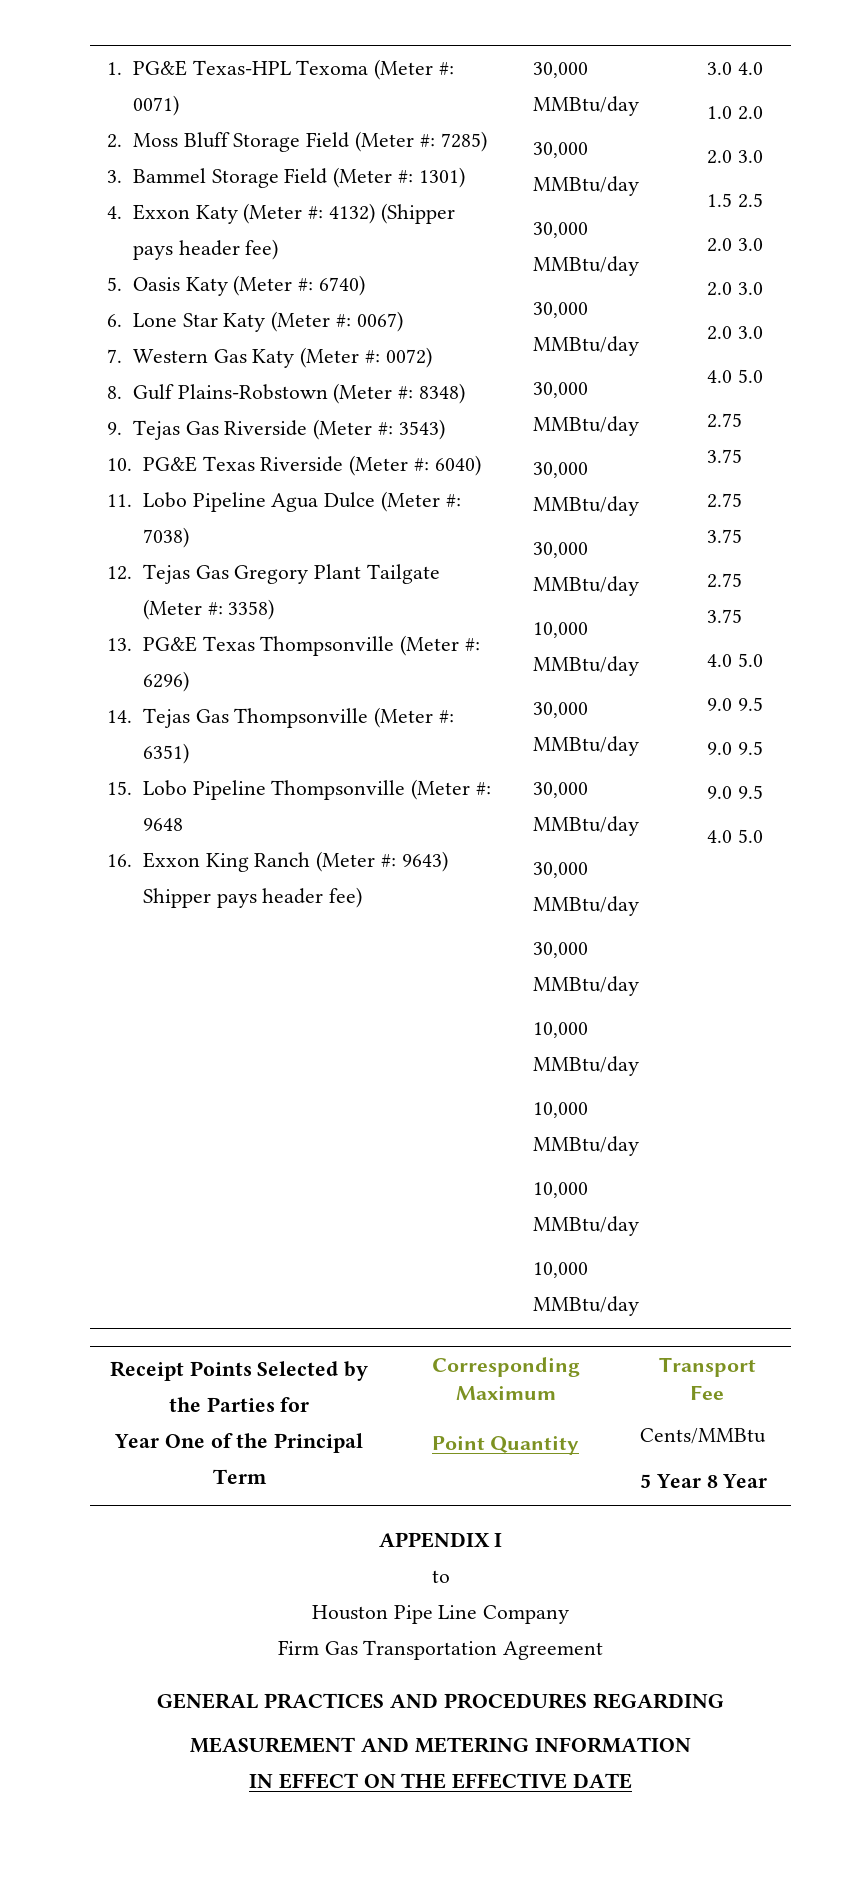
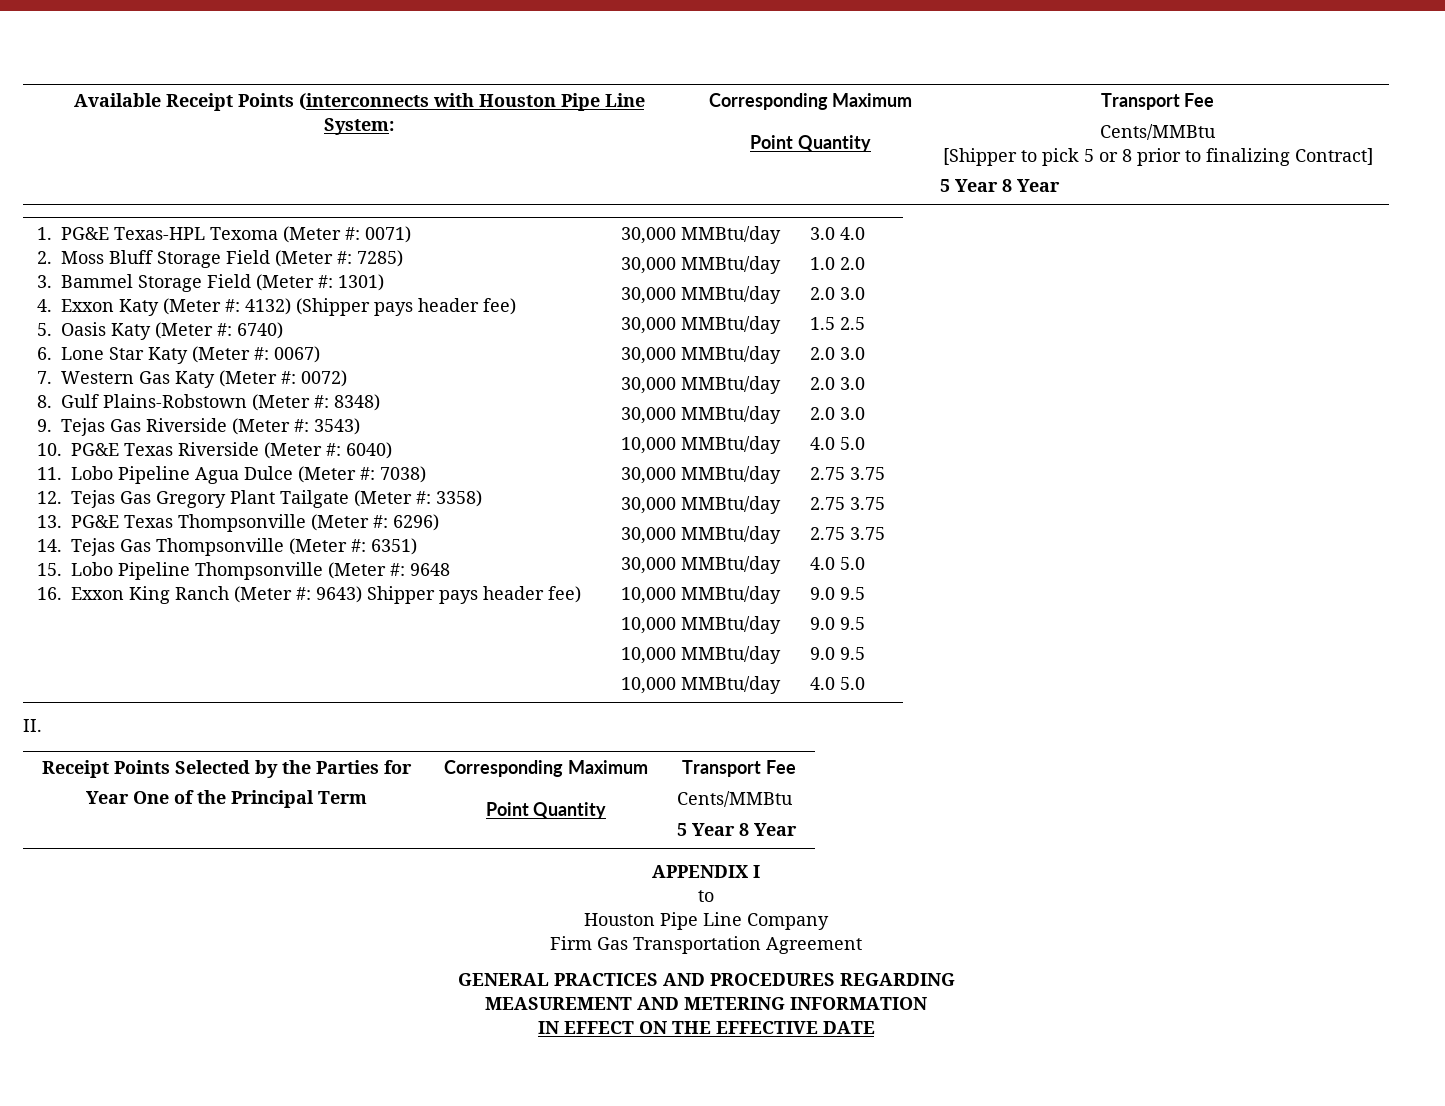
(107, 68) none -> [73,93,645,111] [324,118,394,135] [708,93,913,110] [750,135,871,152] [1100,93,1215,110] [1100,124,1216,140] [942,148,1373,166] [939,179,1060,192] Available Receipt Points (interconnects with Houston Pipe Line System: | Corresponding Maximum // Point Quantity | Transport Fee // Cents/MMBtu // [Shipper to pick 5 or 8 prior to finalizing Contract] // 5 Year 8 Year //
(763, 836) none -> [23,719,42,732] // II.

